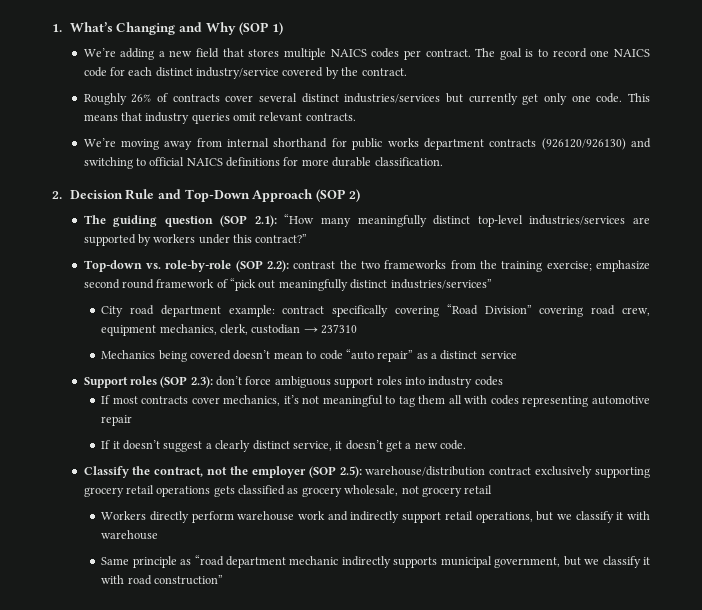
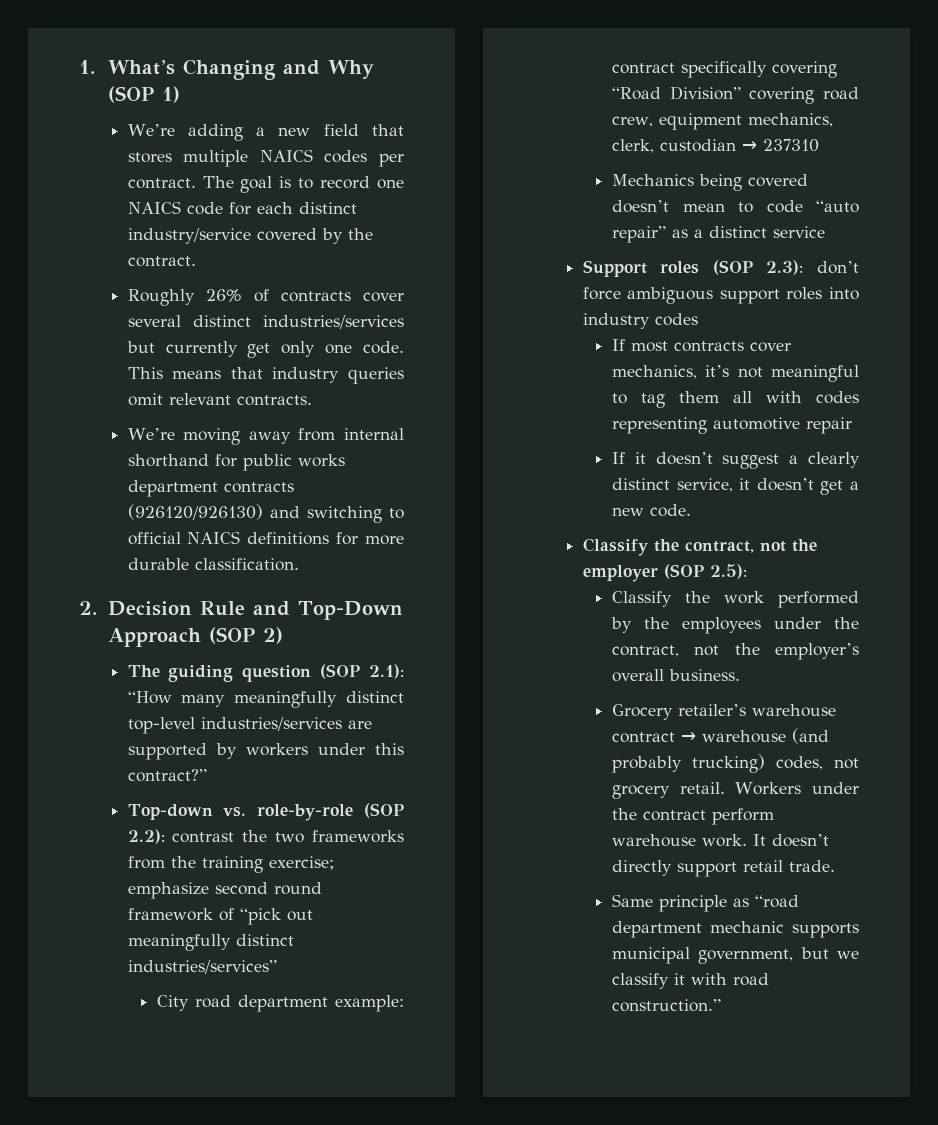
[365,466,650,478] [83,485,493,497] [101,511,650,523] [101,530,159,540] warehouse/distribution contract exclusively supporting grocery retail operations gets classified as grocery wholesale, not grocery retail // Workers directly perform warehouse work and indirectly support retail operations, but we classify it with warehouse -> [612,591,859,608] [611,617,859,634] [612,643,859,660] [612,669,741,682] [612,704,837,720] [612,728,830,744] [612,754,859,773] [612,782,859,799] [612,808,775,825] [612,834,830,847] [612,860,836,877] // Classify the work performed by the employees under the contract, not the employer’s overall business. // Grocery retailer’s warehouse contract → warehouse (and probably trucking) codes, not grocery retail. Workers under the contract perform warehouse work. It doesn’t directly support retail trade.
[341,556,391,568] indirectly -> (785, 927) none
[154,575,224,585] construction” -> [612,999,722,1012] construction.”

